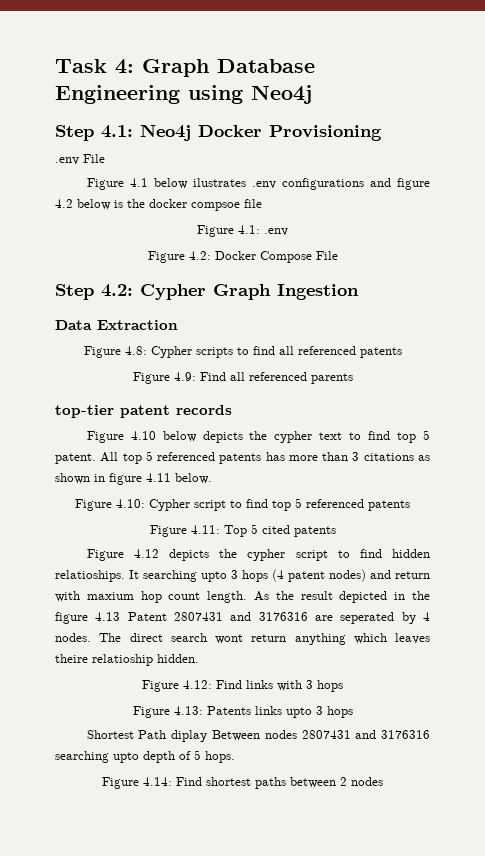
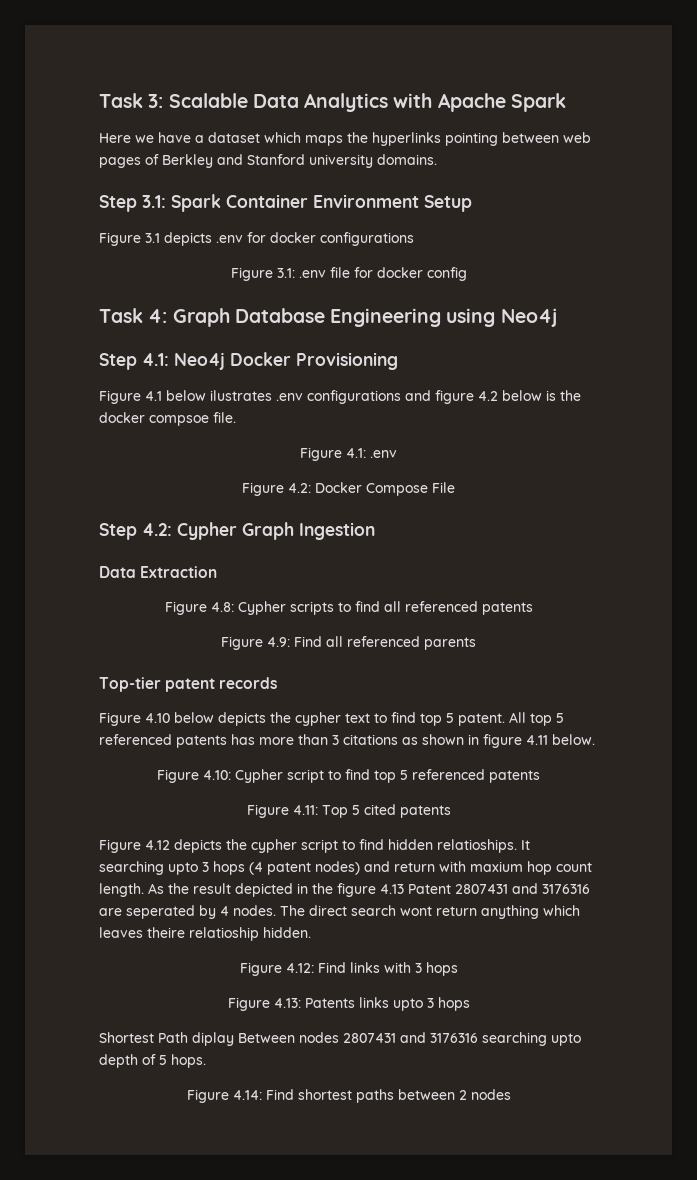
[55,59,107,73] Task -> [99,93,566,112] [99,132,591,146] [99,154,437,168] [99,194,472,212] [99,232,414,246] [230,267,467,281] [99,308,143,323] Task 3: Scalable Data Analytics with Apache Spark // Here we have a dataset which maps the hyperlinks pointing between web pages of Berkley and Stanford university domains. // Step 3.1: Spark Container Environment Setup // Figure 3.1 depicts .env for docker configurations // Figure 3.1: .env file for docker config // Task
[55,154,105,165] // .env File -> (398, 361) none
[244,199,262,208] file -> [213,412,236,423] file.
[55,405,114,418] top-tier -> [99,677,161,692] Top-tier

